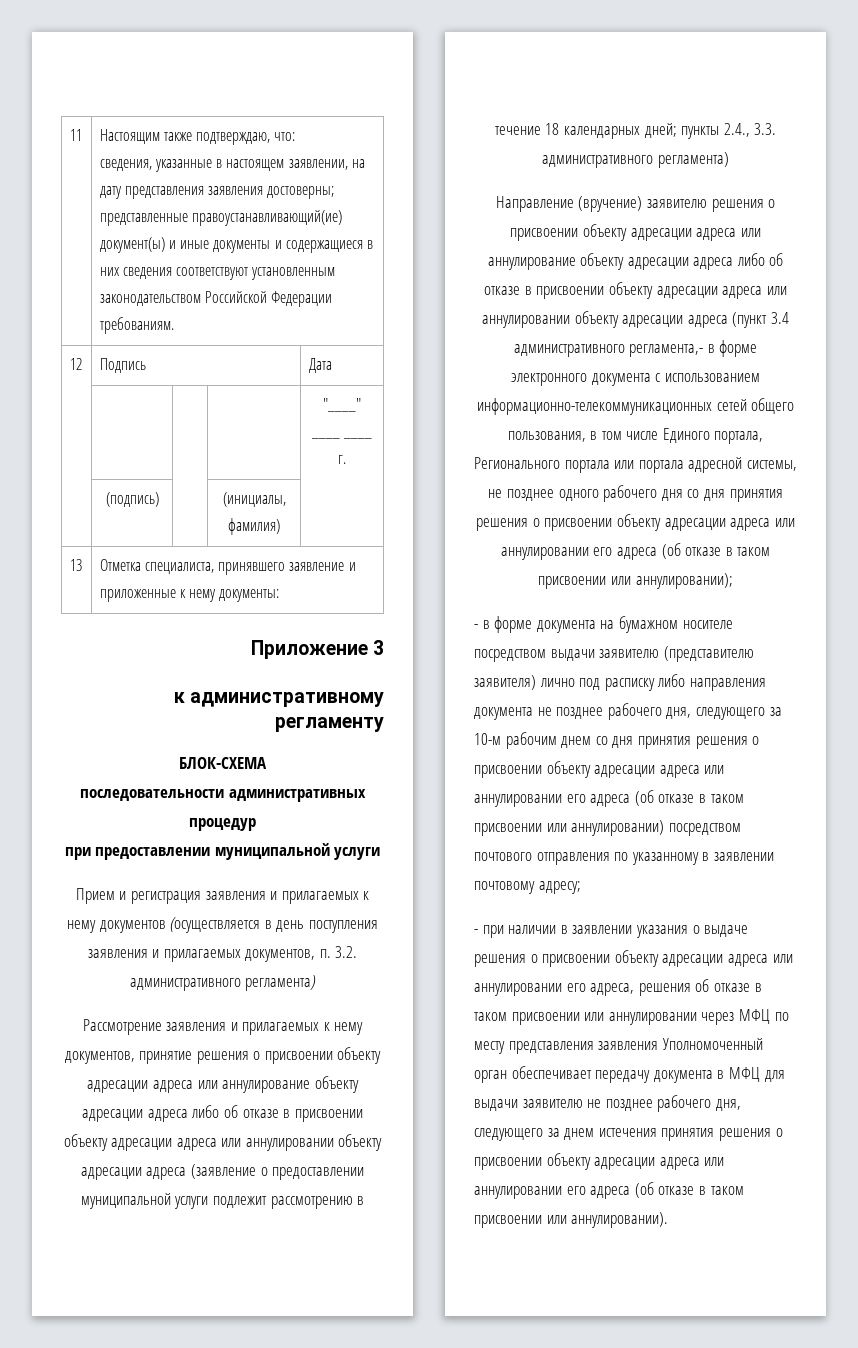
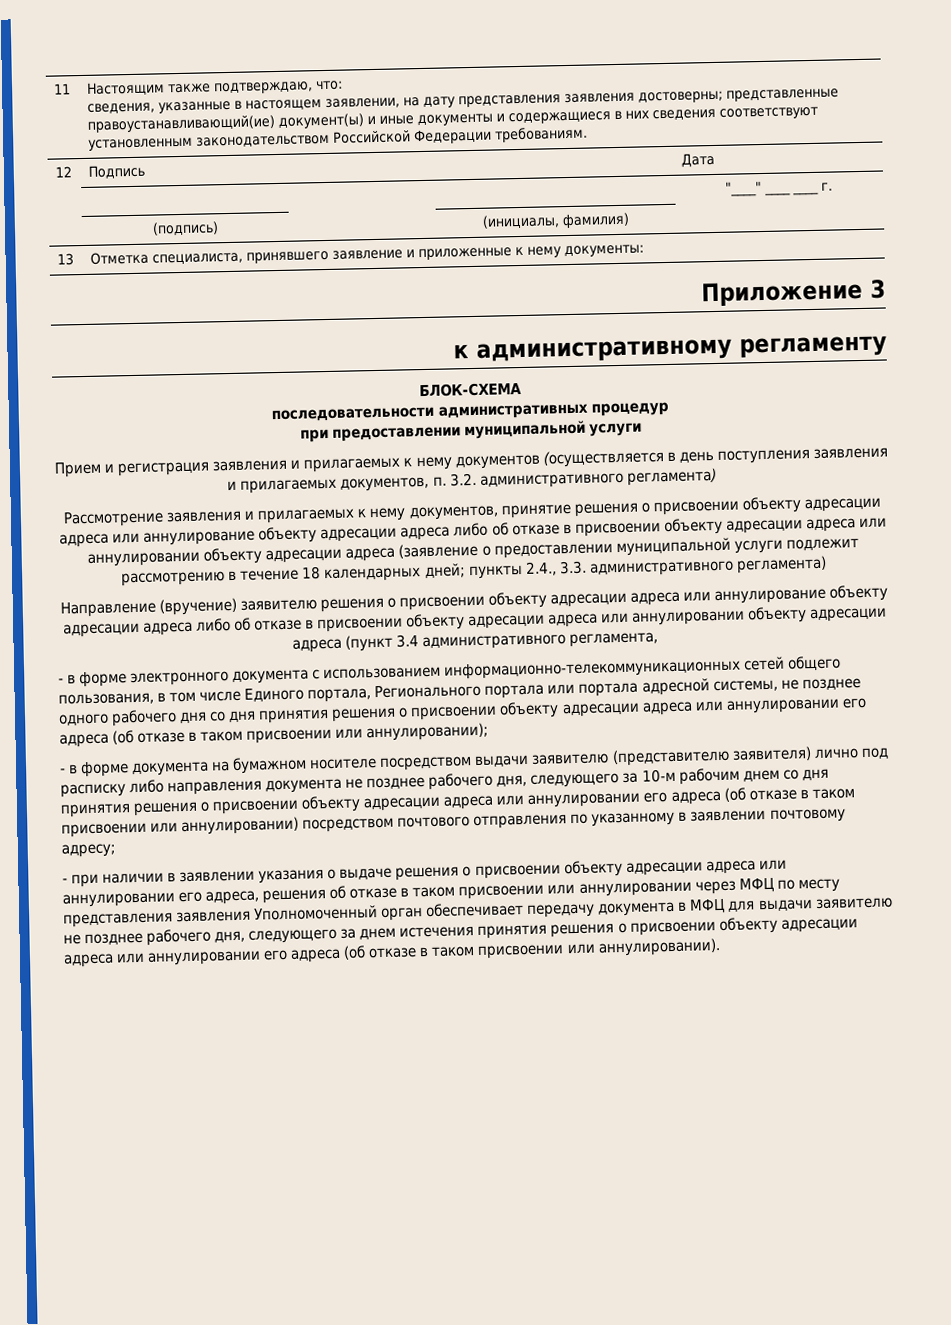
[629,344,704,357] регламента,- -> [569,632,659,648] [58,678,64,684] регламента, // -

